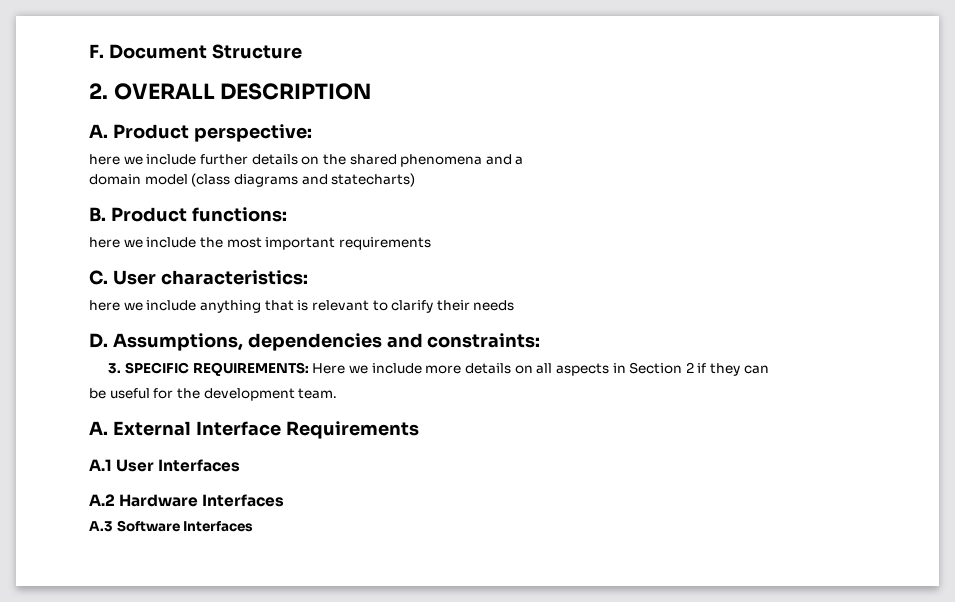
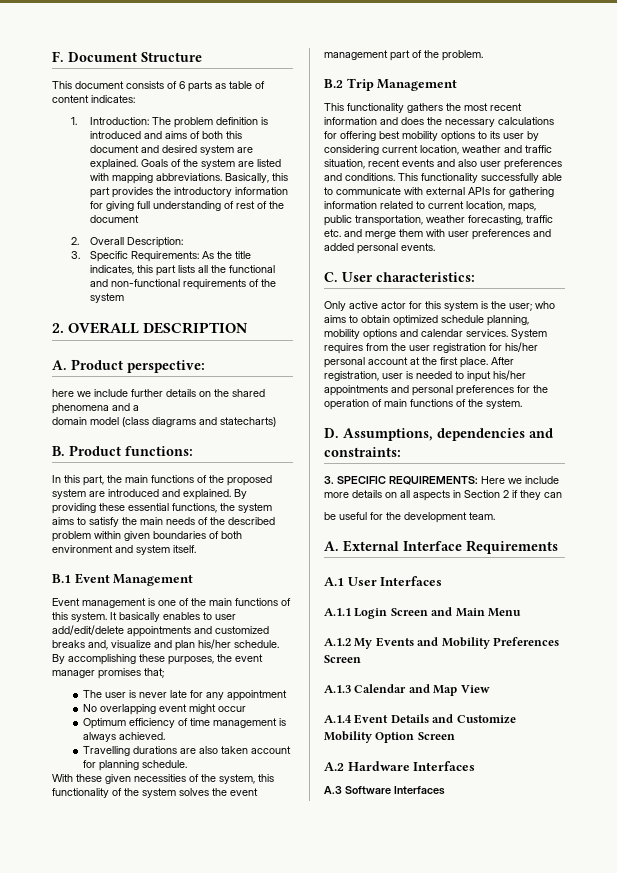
(302, 51) none -> [52,81,265,92] [52,95,135,103] [71,117,269,128] [90,131,243,139] [90,145,254,155] [90,159,282,170] [90,173,289,184] [90,187,289,198] [90,201,285,211] [90,215,140,223] [71,237,184,248] [71,251,252,262] [90,265,276,276] [90,279,277,290] [90,293,125,303] // This document consists of 6 parts as table of content indicates: // 1. Introduction: The problem definition is introduced and aims of both this document and desired system are explained. Goals of the system are listed with mapping abbreviations. Basically, this part provides the introductory information for giving full understanding of rest of the document // 2. Overall Description: // 3. Specific Requirements: As the title indicates, this part lists all the functional and non-functional requirements of the system
[89,237,431,250] [89,270,308,285] [89,300,515,313] here we include the most important requirements // C. User characteristics: // here we include anything that is relevant to clarify their needs -> [52,475,272,486] [52,489,247,500] [52,503,272,514] [52,517,275,527] [52,531,242,542] [52,545,196,555] [52,573,194,586] [52,598,291,608] [52,612,236,622] [52,625,269,637] [52,639,279,651] [52,654,263,665] [52,668,164,679] [83,690,288,701] [83,704,247,715] [83,718,287,729] [83,732,166,742] [83,746,292,756] [83,760,188,771] [52,774,274,784] [52,788,258,798] [324,50,483,61] [324,78,458,91] [324,103,522,113] [324,117,554,127] [324,131,539,142] [324,145,552,155] [324,159,562,170] [324,173,562,183] [324,187,554,197] [324,201,536,212] [324,215,553,226] [324,229,551,240] [324,243,435,254] [324,272,475,282] [324,301,555,311] [324,315,529,326] [324,329,547,340] [324,342,538,354] [324,357,514,368] [324,370,526,382] [324,385,548,396] [324,399,522,410] In this part, the main functions of the proposed system are introduced and explained. By providing these essential functions, the system aims to satisfy the main needs of the described problem within given boundaries of both environment and system itself. // B.1 Event Management // Event management is one of the main functions of this system. It basically enables to user add/edit/delete appointments and customized breaks and, visualize and plan his/her schedule. By accomplishing these purposes, the event manager promises that; // The user is never late for any appointment // No overlapping event might occur // Optimum efficiency of time management is always achieved. // Travelling durations are also taken account for planning schedule. // With these given necessities of the system, this functionality of the system solves the event management part of the problem. // B.2 Trip Management // This functionality gathers the most recent information and does the necessary calculations for offering best mobility options to its user by considering current location, weather and traffic situation, recent events and also user preferences and conditions. This functionality successfully able to communicate with external APIs for gathering information related to current location, maps, public transportation, weather forecasting, traffic etc. and merge them with user preferences and added personal events. // C. User characteristics: // Only active actor for this system is the user; who aims to obtain optimized schedule planning, mobility options and calendar services. System requires from the user registration for his/her personal account at the first place. After registration, user is needed to input his/her appointments and personal preferences for the operation of main functions of the system.
(241, 465) none -> [324,607,521,619] [324,637,559,649] [324,655,361,663] [324,684,490,696] [324,714,516,724] [324,731,455,743] // A.1.1 Login Screen and Main Menu // A.1.2 My Events and Mobility Preferences Screen // A.1.3 Calendar and Map View // A.1.4 Event Details and Customize Mobility Option Screen

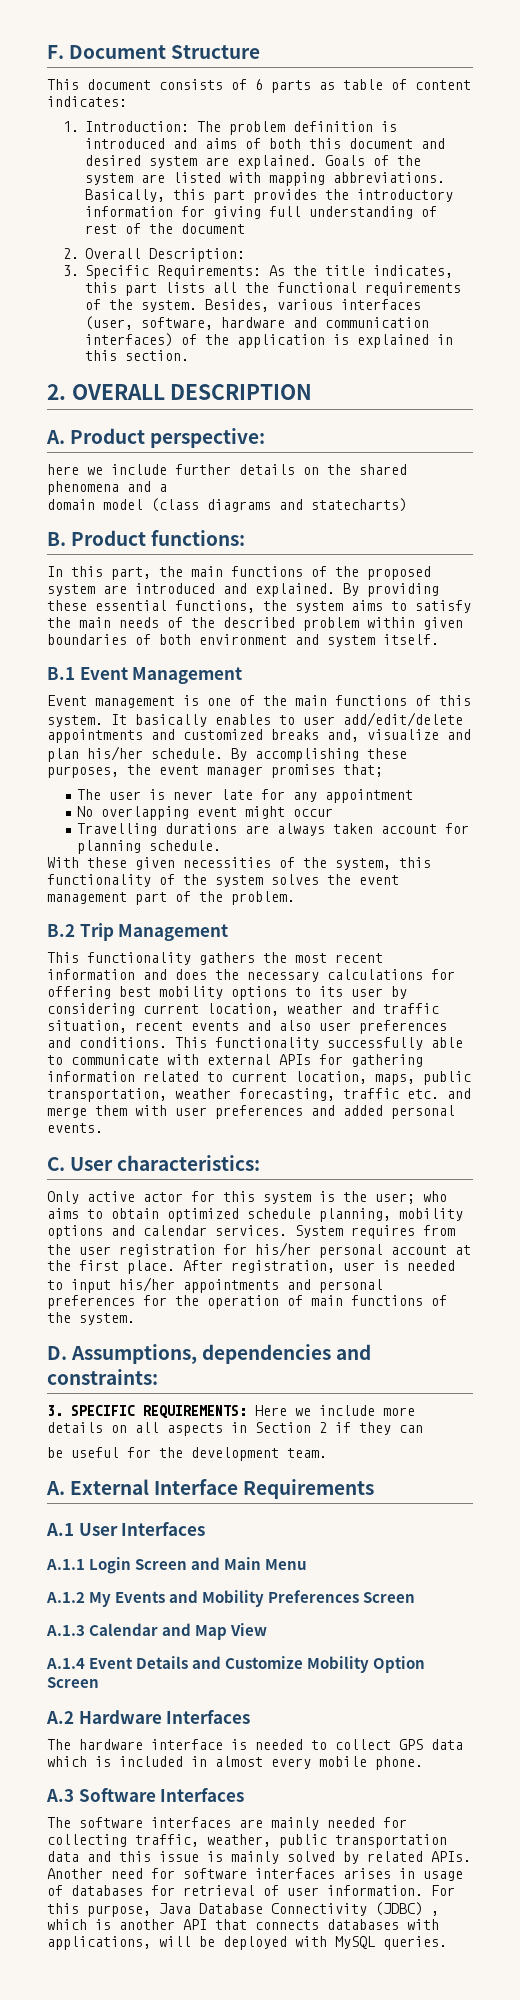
[90,279,181,287] and non-functional -> (358, 287) none
[90,293,125,303] system -> [141,299,422,312] [85,316,430,330] [85,333,454,348] [85,350,190,361] system. Besides, various interfaces (user, software, hardware and communication interfaces) of the application is explained in this section.
[83,718,287,729] [83,732,166,742] // Optimum efficiency of time management is always achieved. -> (333, 812) none
[199,746,219,754] also -> [276,823,325,836] always
[324,786,445,795] A.3 Software Interfaces -> [47,1739,463,1750] [47,1756,423,1770] [46,1788,245,1802] [47,1817,407,1830] [47,1834,447,1848] [47,1851,471,1864] [47,1868,463,1881] [47,1885,455,1896] [47,1902,439,1917] [47,1919,439,1930] [47,1936,447,1950] The hardware interface is needed to collect GPS data which is included in almost every mobile phone. // A.3 Software Interfaces // The software interfaces are mainly needed for collecting traffic, weather, public transportation data and this issue is mainly solved by related APIs. Another need for software interfaces arises in usage of databases for retrieval of user information. For this purpose, Java Database Connectivity (JDBC) , which is another API that connects databases with applications, will be deployed with MySQL queries.

